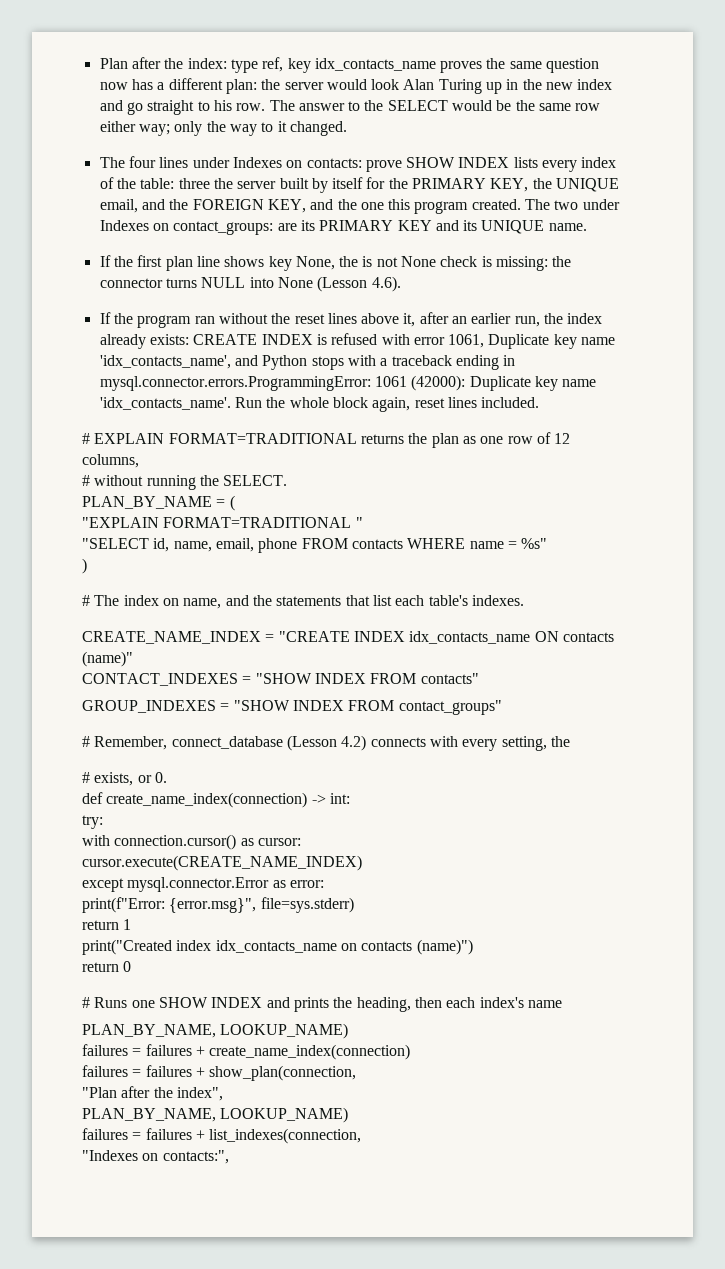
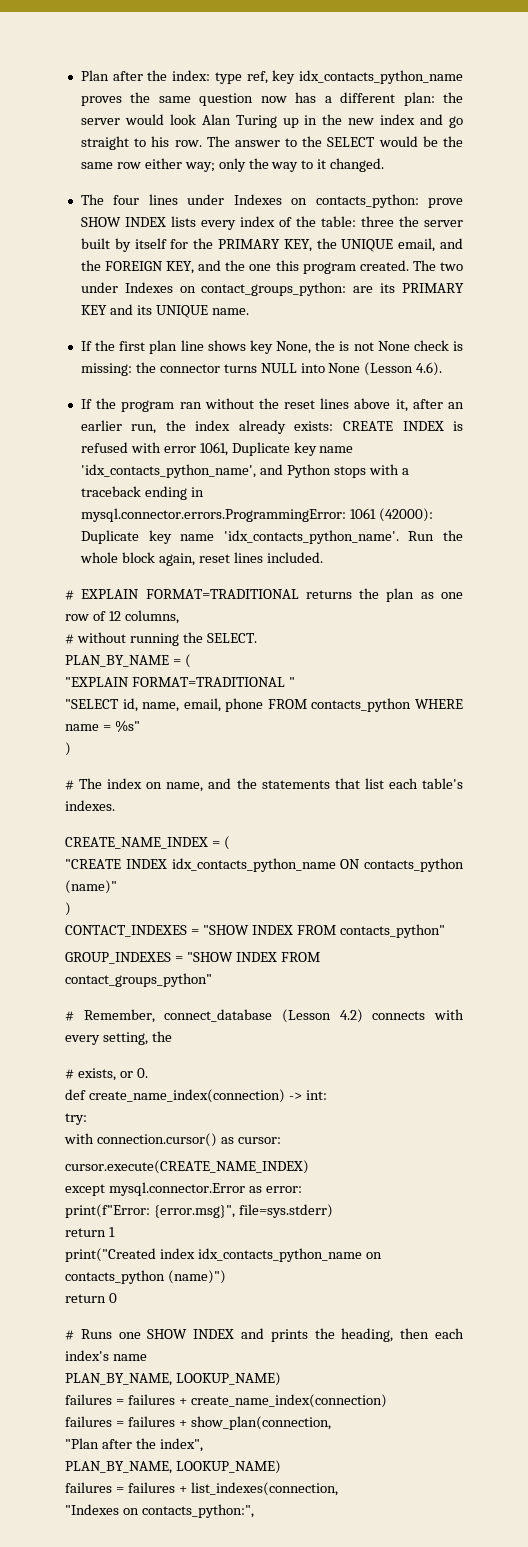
[314,58,436,71] idx_contacts_name -> [299,70,464,84] idx_contacts_python_name
[306,158,362,168] contacts: -> [315,194,419,208] contacts_python:
[173,221,274,235] contact_groups: -> [201,282,347,296] contact_groups_python:
[99,355,231,369] 'idx_contacts_name', -> [80,464,256,478] 'idx_contacts_python_name',
[99,397,231,410] 'idx_contacts_name'. -> [223,530,399,544] 'idx_contacts_python_name'.
[351,539,403,549] contacts -> [311,698,412,712] contacts_python
(275, 638) none -> [223,836,230,850] ( //
[409,631,614,644] idx_contacts_name ON contacts -> [171,858,464,872] idx_contacts_python_name ON contacts_python
(133, 659) none -> [65,902,71,916] // )
[420,673,479,684] contacts" -> [339,924,445,938] contacts_python"
[398,700,502,715] contact_groups" -> [65,973,212,987] contact_groups_python"
[215,940,413,953] idx_contacts_name on contacts -> [197,1248,382,1262] [65,1270,165,1284] idx_contacts_python_name on contacts_python
[162,1150,229,1164] contacts:", -> [141,1504,254,1518] contacts_python:",

